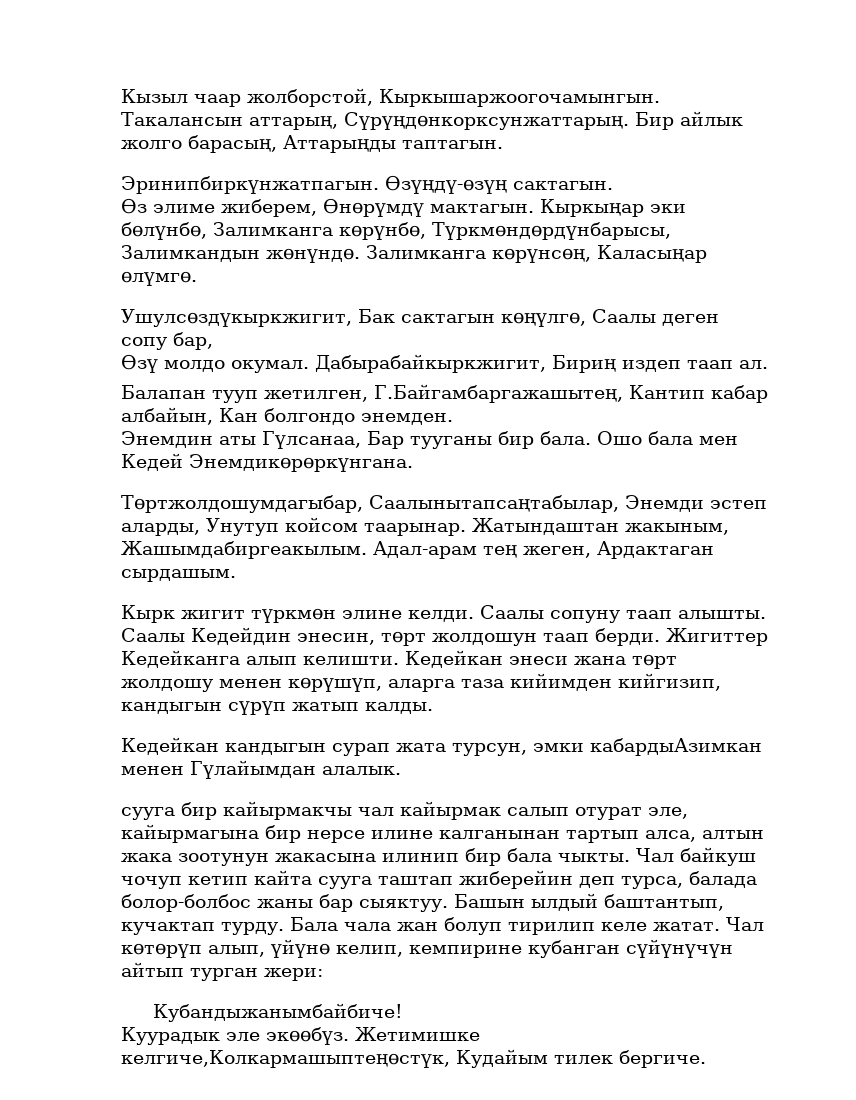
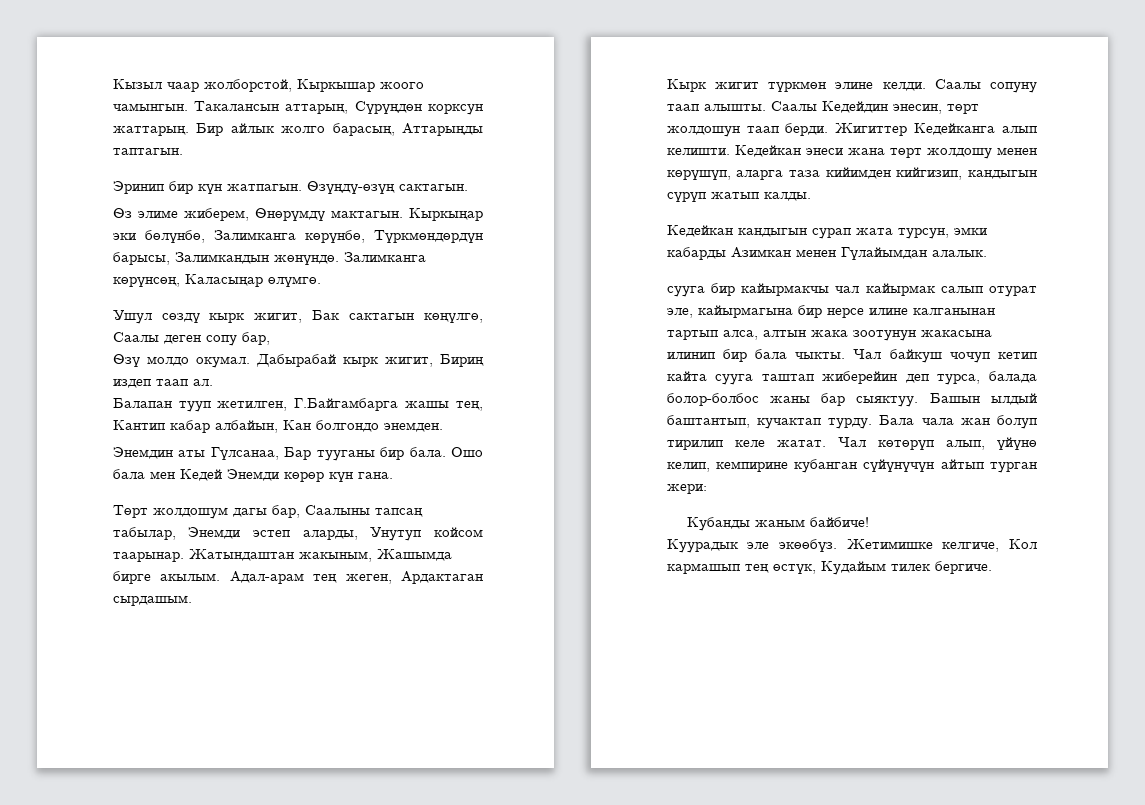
[378,89,660,107] [120,112,629,130] Кыркышаржоогочамынгын. Такалансын аттарың, Сүрүңдөнкорксунжаттарың. -> [296,79,424,92] [112,101,484,115] [112,126,189,136] Кыркышар жоого чамынгын. Такалансын аттарың, Сүрүңдөн корксун жаттарың.
[120,176,379,194] Эринипбиркүнжатпагын. -> [112,181,302,194] Эринип бир күн жатпагын.
[431,222,671,240] Түркмөндөрдүнбарысы, -> [374,230,483,243] [112,252,170,265] Түркмөндөрдүн барысы,
[120,309,352,327] Ушулсөздүкыркжигит, -> [112,310,303,324] Ушул сөздү кырк жигит,
[314,354,546,373] Дабырабайкыркжигит, -> [255,354,433,367] Дабырабай кырк жигит,
[373,384,623,403] Г.Байгамбаргажашытең, -> [294,398,483,411] Г.Байгамбарга жашы тең,
[188,454,413,472] [120,495,619,513] Энемдикөрөркүнгана. // Төртжолдошумдагыбар, Саалынытапсаңтабылар, -> [226,469,393,482] [112,505,423,519] [112,527,176,540] Энемди көрөр күн гана. // Төрт жолдошум дагы бар, Саалыны тапсаң табылар,
[120,541,367,559] Жашымдабиргеакылым. -> [376,549,452,561] [112,571,221,584] Жашымда бирге акылым.
[589,738,762,756] кабардыАзимкан -> [666,247,791,260] кабарды Азимкан
[153,1003,404,1022] Кубандыжанымбайбиче! -> [687,517,870,531] Кубанды жаным байбиче!
[120,1050,450,1068] келгиче,Колкармашыптеңөстүк, -> [942,539,1037,552] [666,563,816,574] келгиче, Кол кармашып тең өстүк,

